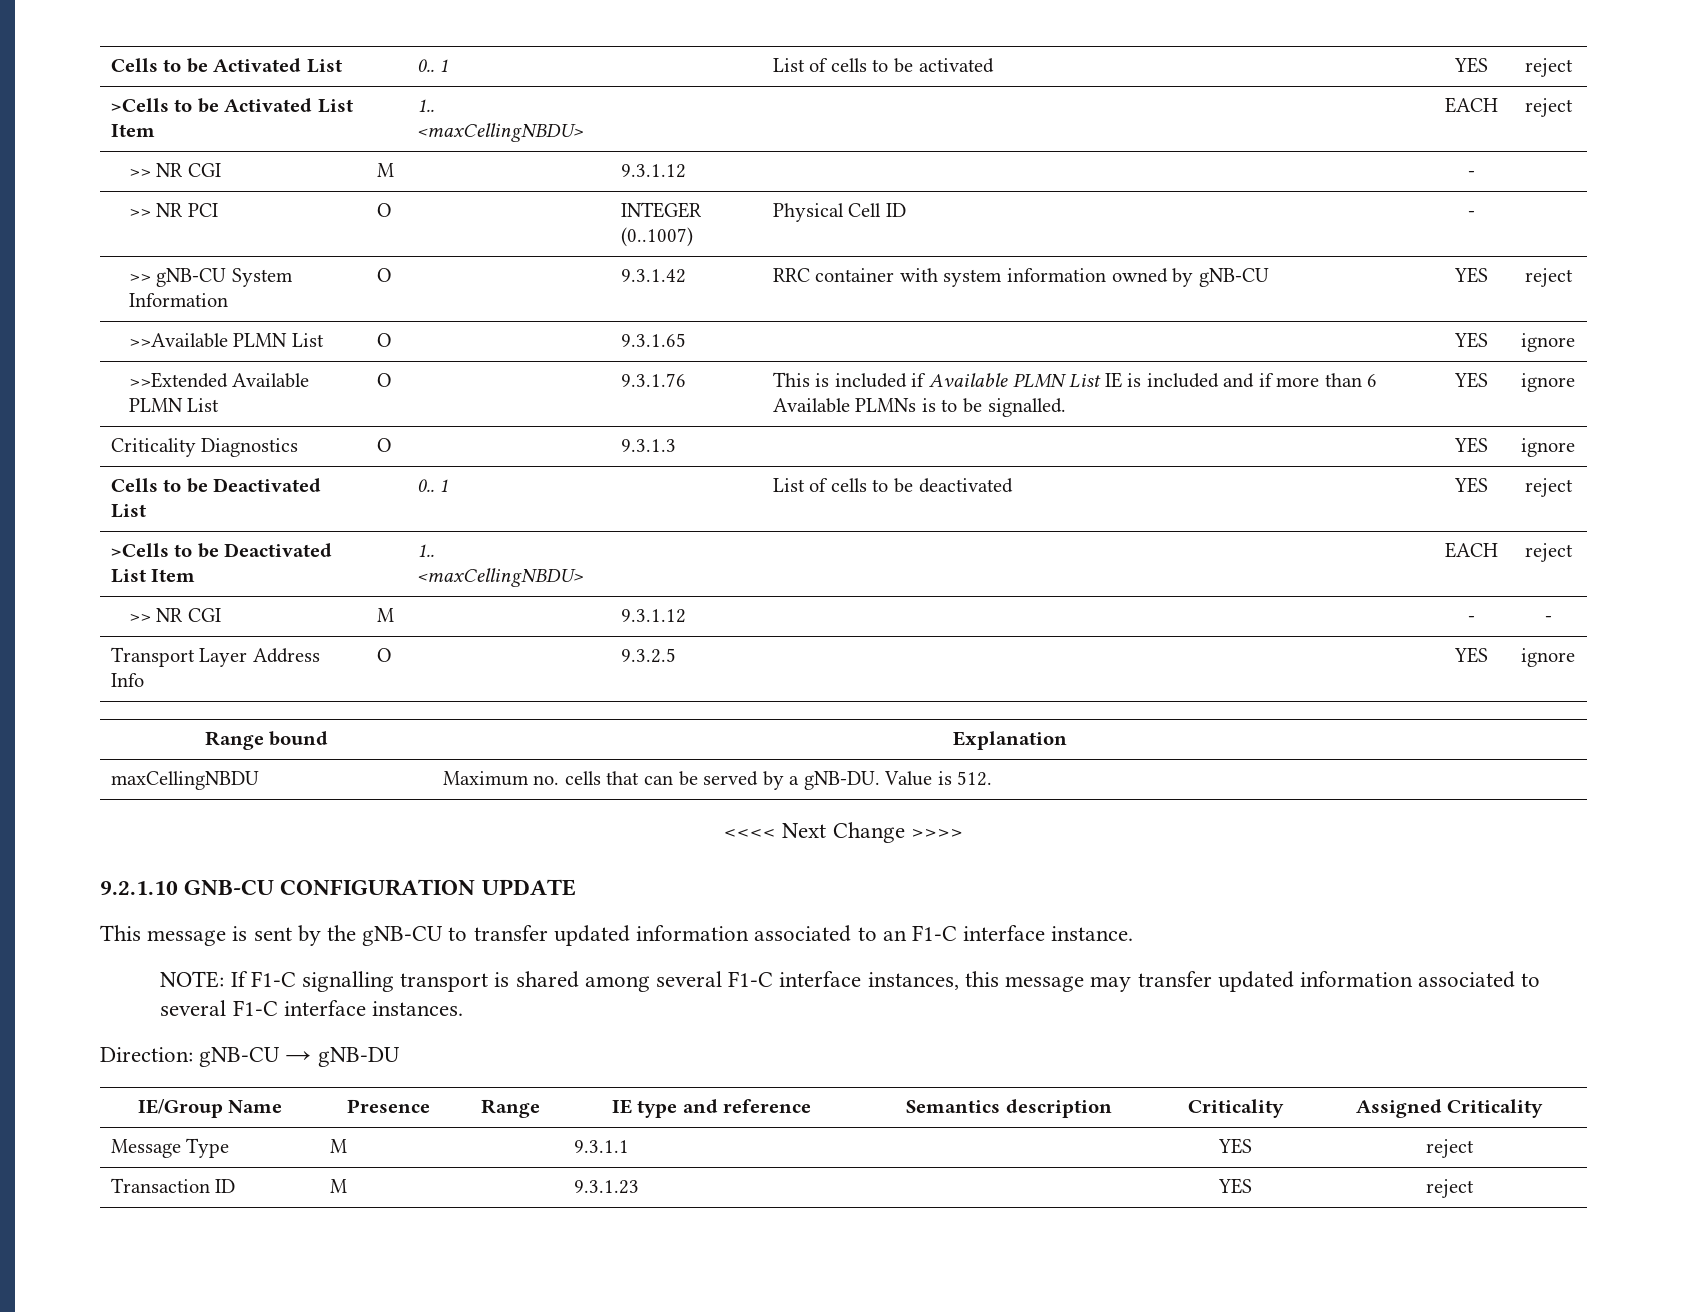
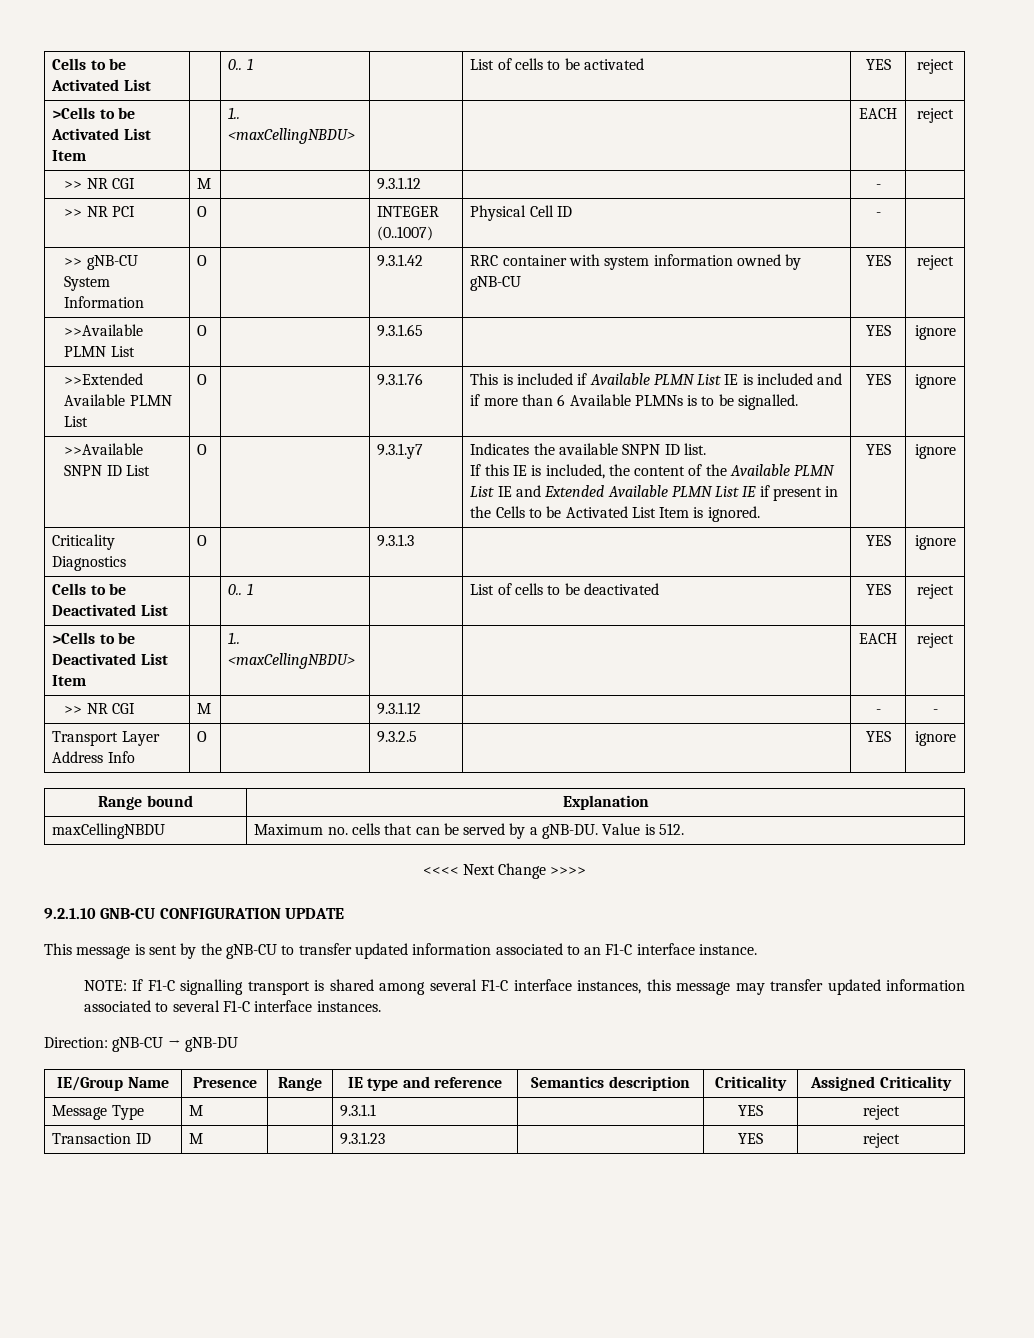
(1575, 382) none -> [64,443,144,455] [64,465,150,476] [197,444,208,455] [377,443,424,459] [470,443,706,455] [470,464,836,479] [470,485,839,501] [470,506,760,522] [865,444,891,455] [914,444,956,459] // >>Available SNPN ID List | O | | 9.3.1.y7 | Indicates the available SNPN ID list. // If this IE is included, the content of the Available PLMN List IE and Extended Available PLMN List IE if present in the Cells to be Activated List Item is ignored. | YES | ignore

